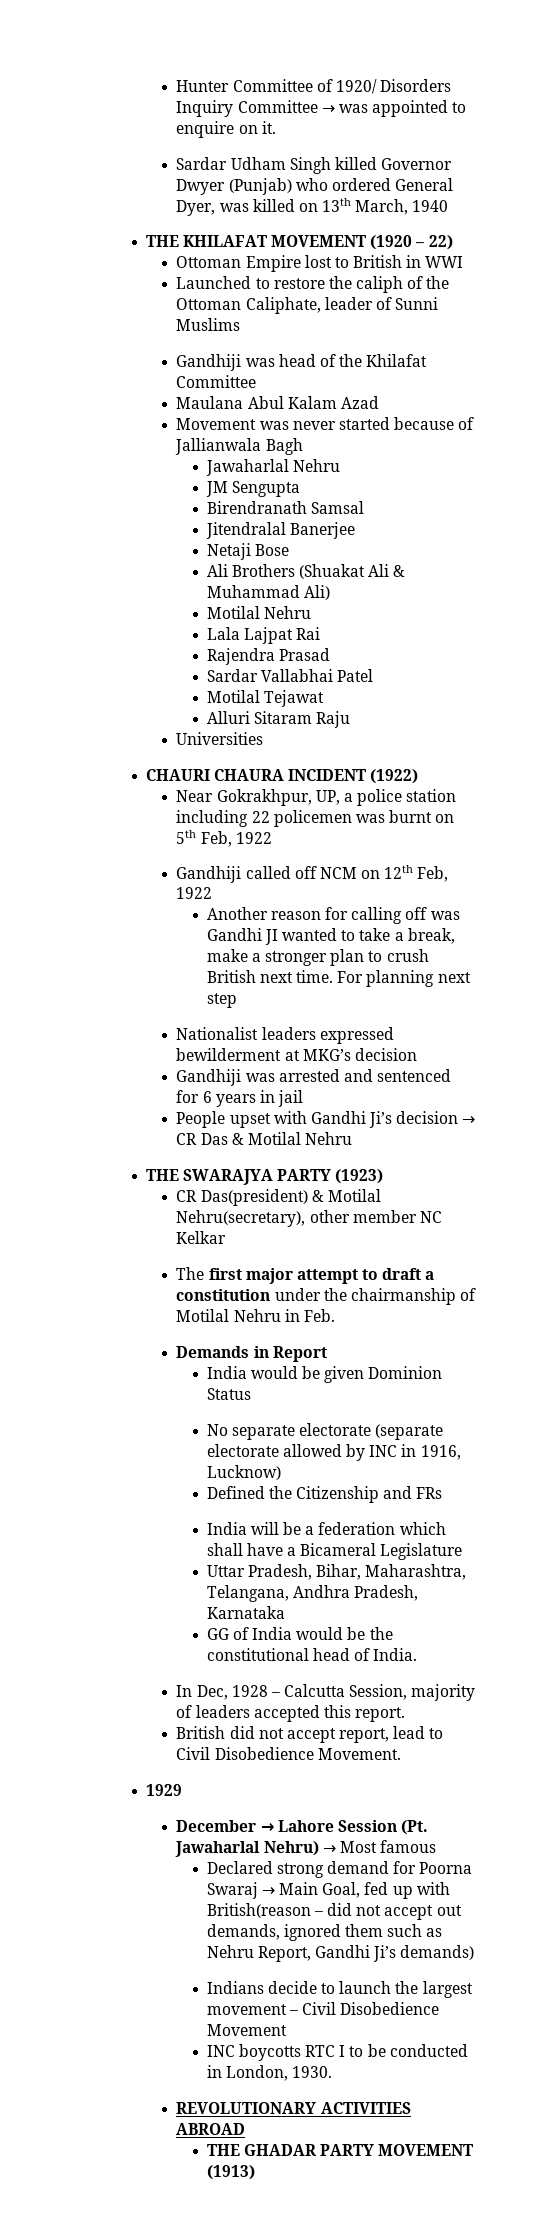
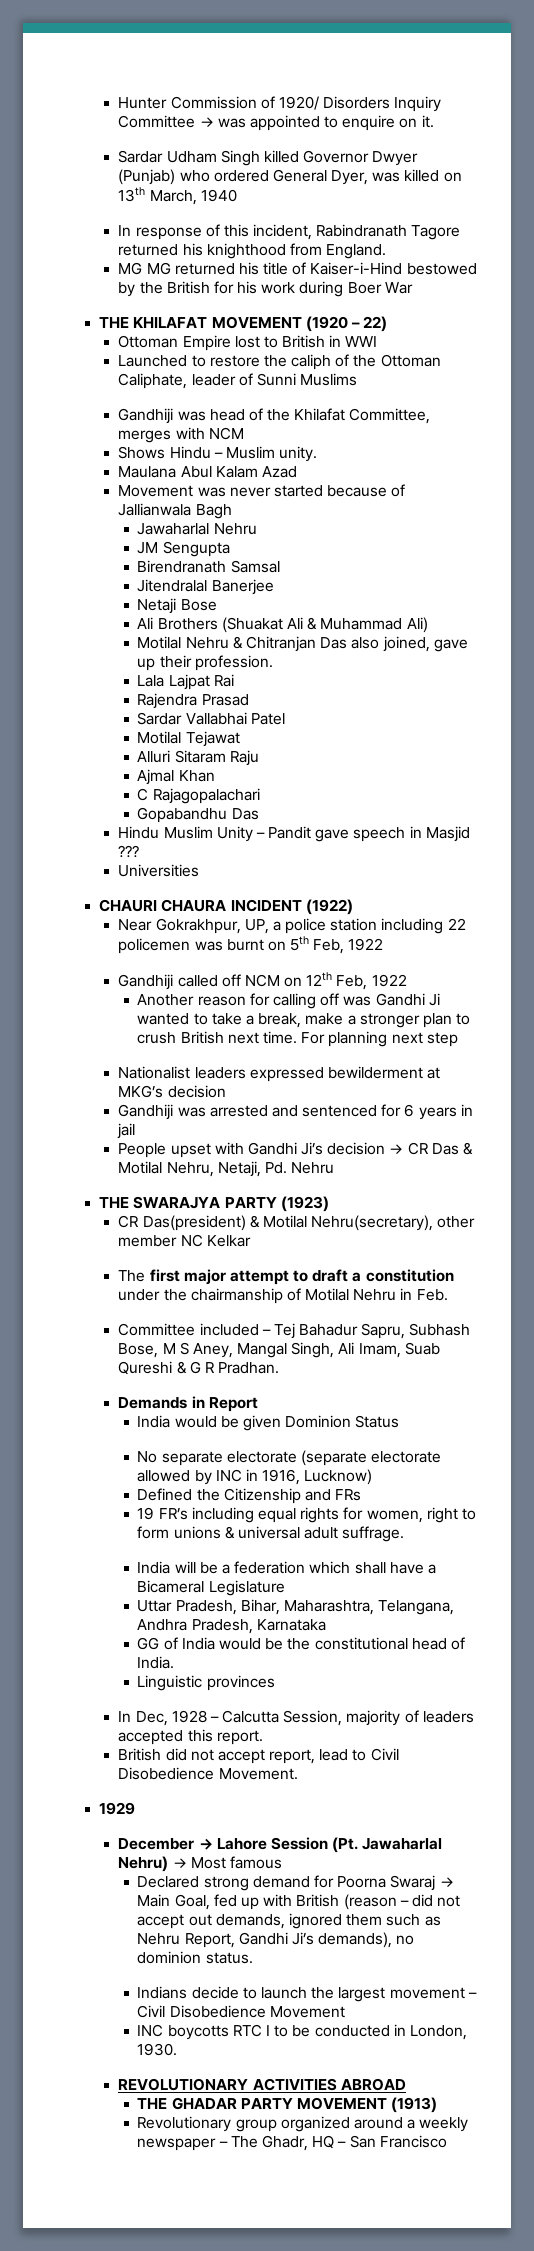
[232,79,313,92] Committee -> [170,96,257,109] Commission
(449, 206) none -> [118,224,461,240] [118,243,387,259] [118,262,477,275] [118,281,413,297] // In response of this incident, Rabindranath Tagore returned his knighthood from England. // MG MG returned his title of Kaiser-i-Hind bestowed by the British for his work during Boer War
[176,375,257,388] Committee -> [349,408,431,424] [118,427,244,443] [118,446,318,462] Committee, merges with NCM // Shows Hindu – Muslim unity.
(311, 612) none -> [232,636,468,652] [137,655,273,671] & Chitranjan Das also joined, gave up their profession.
(351, 719) none -> [137,769,215,785] [137,788,260,804] [137,807,259,823] [118,826,470,842] [118,845,140,858] // Ajmal Khan // C Rajagopalachari // Gopabandhu Das // Hindu Muslim Unity – Pandit gave speech in Masjid ???
[264,929,278,945] JI -> [428,993,440,1006] Ji
(301, 1138) none -> [166,1161,287,1177] Nehru, Netaji, Pd.
(335, 1315) none -> [118,1323,471,1339] [118,1342,440,1358] [118,1361,280,1375] // Committee included – Tej Bahadur Sapru, Subhash Bose, M S Aney, Mangal Singh, Ali Imam, Suab Qureshi & G R Pradhan.
(443, 1493) none -> [137,1507,476,1523] [137,1526,405,1542] // 19 FR’s including equal rights for women, right to form unions & universal adult suffrage.
(418, 1654) none -> [137,1675,275,1691] // Linguistic provinces
[206,1903,311,1918] British(reason -> [296,1894,397,1910] British (reason
[400,1945,475,1960] demands) -> [318,1932,415,1948] [137,1951,253,1964] demands), no dominion status.
(255, 2172) none -> [137,2116,469,2132] [137,2135,447,2151] // Revolutionary group organized around a weekly newspaper – The Ghadr, HQ – San Francisco

